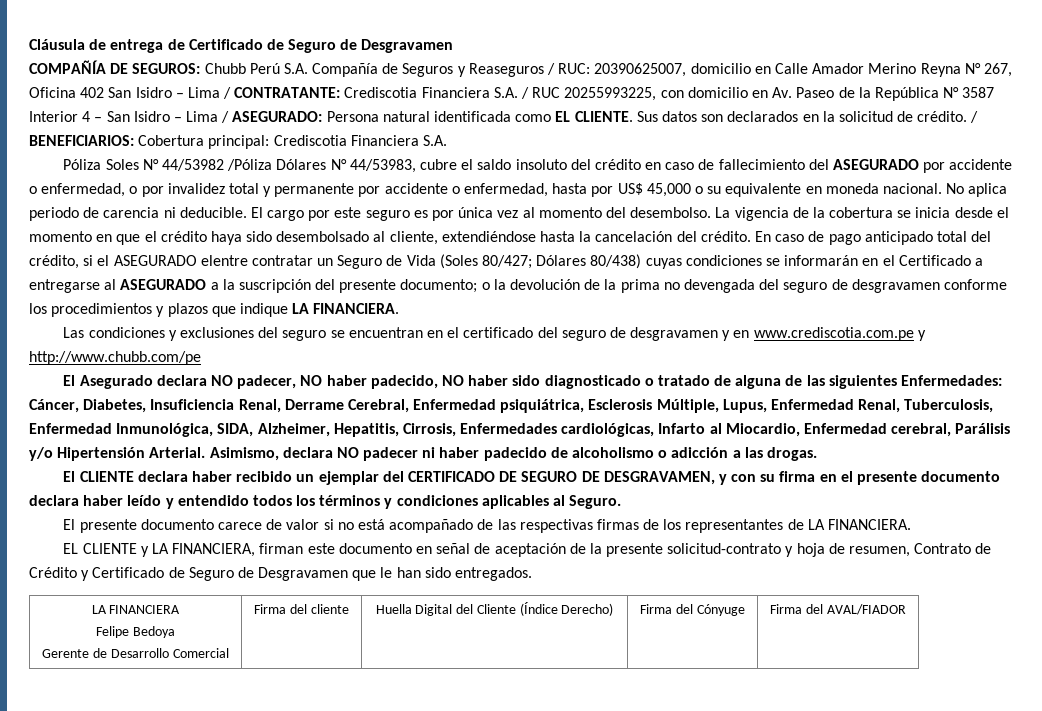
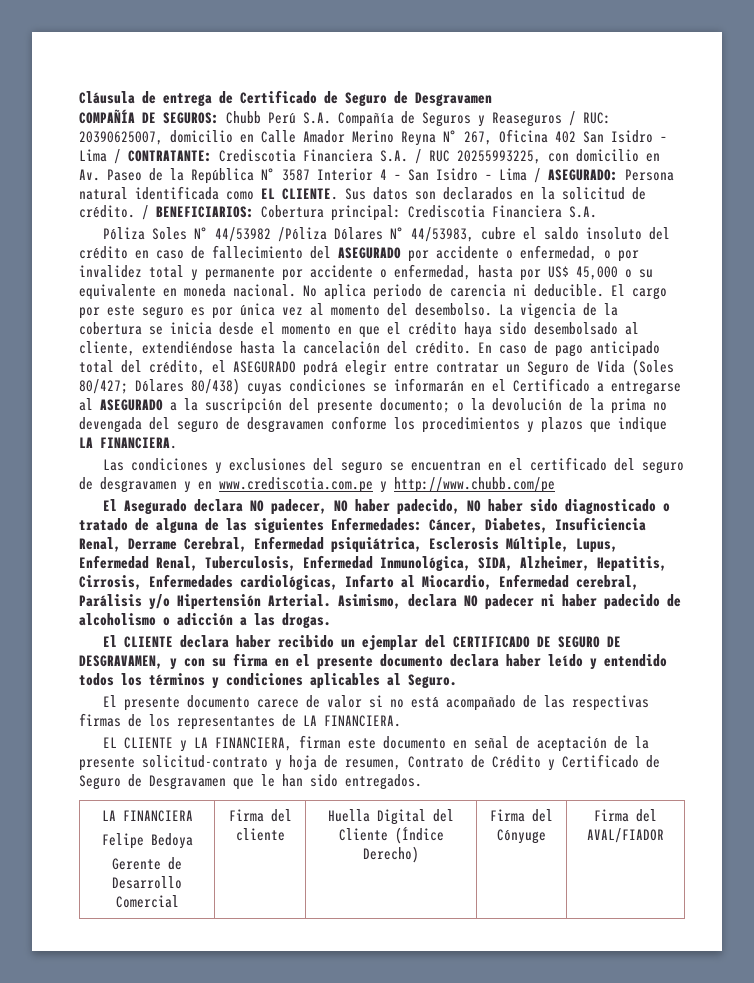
[83,255,94,266] si -> (205, 367) none
[200,255,248,266] elentre -> [303,360,429,376] podrá elegir entre

